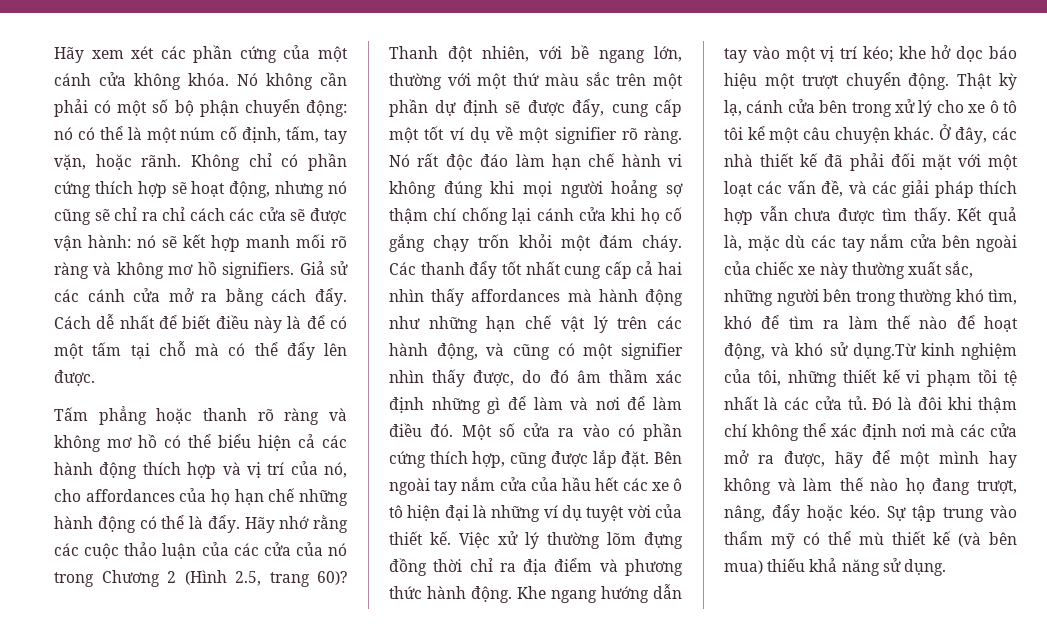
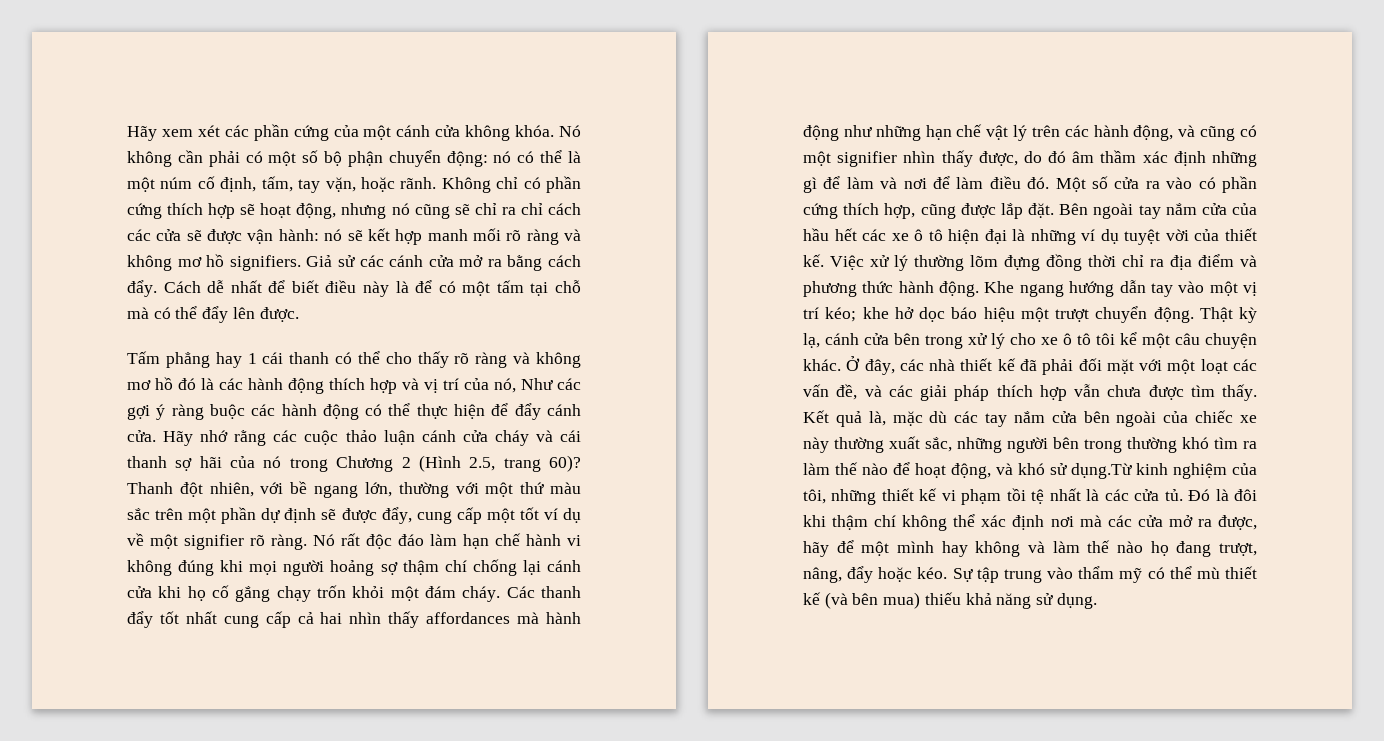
[156,408,347,425] [54,434,315,452] hoặc thanh rõ ràng và không mơ hồ có thể biểu hiện cả -> [215,351,581,368] [127,377,214,390] hay 1 cái thanh có thể cho thấy rõ ràng và không mơ hồ đó là
[54,488,348,506] [54,515,240,533] cho affordances của họ hạn chế những hành động có thể là đẩy. -> [521,378,581,390] [127,403,582,420] [127,430,156,442] Như các gợi ý ràng buộc các hành động có thể thực hiện để đẩy cánh cửa.
[201,542,291,556] của các cửa -> [421,430,581,446] [127,456,222,471] cánh cửa cháy và cái thanh sợ hãi
[988,289,1017,305] [724,315,780,329] tìm, khó để -> (1209, 443) none

